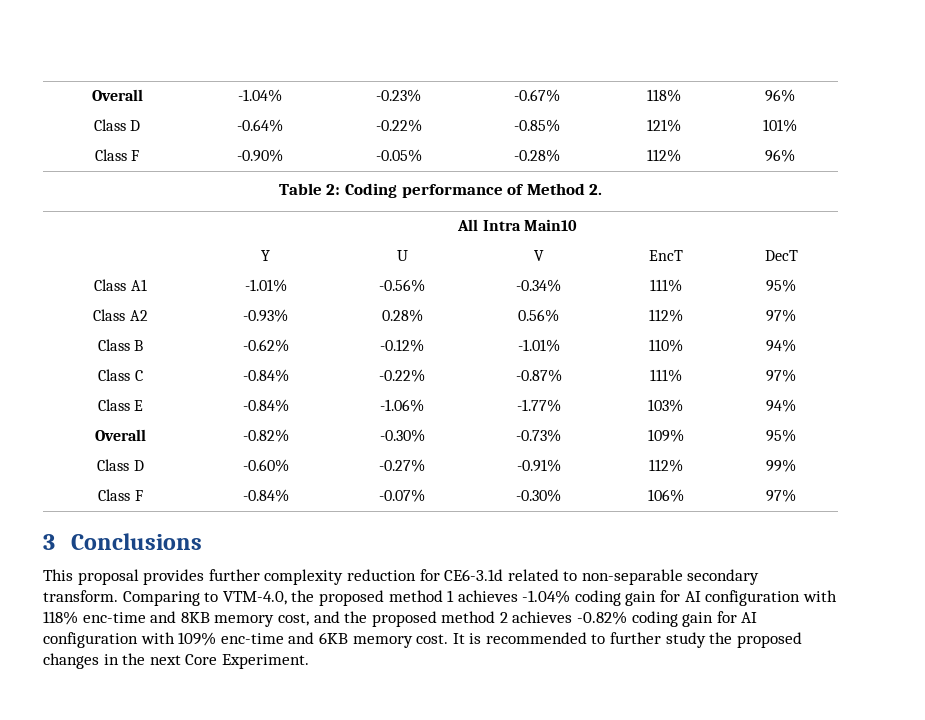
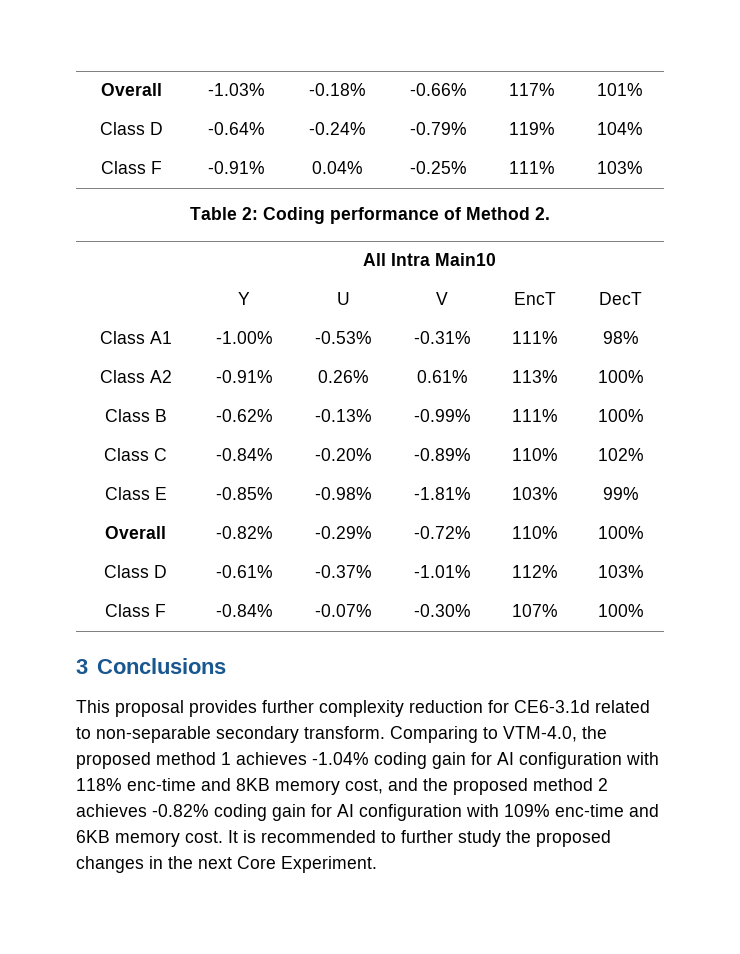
[91,89,143,101] [238,89,282,102] [376,89,421,102] [513,89,560,102] [646,89,681,102] [764,89,795,102] [93,119,141,131] [237,119,283,132] [375,119,422,132] [513,119,560,132] [646,119,681,132] [762,119,797,132] [94,149,140,161] [237,149,283,162] [375,149,422,162] [513,149,560,162] [646,149,681,162] [764,149,795,162] Overall | -1.04% | -0.23% | -0.67% | 118% | 96% // Class D | -0.64% | -0.22% | -0.85% | 121% | 101% // Class F | -0.90% | -0.05% | -0.28% | 112% | 96% -> [100,83,162,96] [207,83,265,96] [308,83,366,96] [409,83,467,96] [509,83,555,96] [596,83,643,96] [99,122,163,135] [207,122,265,135] [308,122,366,135] [409,122,467,135] [509,122,555,135] [596,122,643,135] [100,161,162,174] [207,161,265,174] [311,161,363,174] [409,161,467,174] [509,161,555,174] [596,161,643,174] Overall | -1.03% | -0.18% | -0.66% | 117% | 101% // Class D | -0.64% | -0.24% | -0.79% | 119% | 104% // Class F | -0.91% | 0.04% | -0.25% | 111% | 103%
[244,279,287,292] [379,279,425,292] [516,279,561,292] [649,279,682,292] [766,279,796,292] -1.01% | -0.56% | -0.34% | 111% | 95% -> [215,331,273,344] [314,331,372,344] [413,331,471,344] [511,331,558,344] [602,331,639,344] -1.00% | -0.53% | -0.31% | 111% | 98%
[243,309,288,322] [381,309,423,322] [518,309,559,322] [648,309,683,322] [766,309,796,322] -0.93% | 0.28% | 0.56% | 112% | 97% -> [215,370,273,383] [317,370,369,383] [416,370,468,383] [511,370,558,383] [597,370,644,383] -0.91% | 0.26% | 0.61% | 113% | 100%
[380,339,424,352] [517,339,560,352] [648,339,683,352] [766,339,796,352] -0.12% | -1.01% | 110% | 94% -> [314,409,372,422] [413,409,471,422] [511,409,558,422] [597,409,644,422] -0.13% | -0.99% | 111% | 100%
[379,369,425,382] [515,369,562,382] [649,369,682,382] [766,369,796,382] -0.22% | -0.87% | 111% | 97% -> [314,448,372,461] [413,448,471,461] [511,448,558,461] [597,448,644,461] -0.20% | -0.89% | 110% | 102%
[242,399,289,412] [380,399,424,412] [516,399,561,412] -0.84% | -1.06% | -1.77% -> [215,487,273,500] [314,487,372,500] [413,487,471,500] -0.85% | -0.98% | -1.81%
[766,399,796,412] 94% -> [602,487,639,500] 99%
[379,429,425,442] [516,429,561,442] [647,429,684,442] [766,429,796,442] [97,459,144,471] [242,459,289,472] [379,459,425,472] [516,459,561,472] [648,459,683,472] [766,459,796,472] -0.30% | -0.73% | 109% | 95% // Class D | -0.60% | -0.27% | -0.91% | 112% | 99% -> [314,526,372,539] [413,526,471,539] [511,526,558,539] [597,526,644,539] [104,565,167,578] [215,565,273,578] [314,565,372,578] [413,565,471,578] [511,565,558,578] [597,565,644,578] -0.29% | -0.72% | 110% | 100% // Class D | -0.61% | -0.37% | -1.01% | 112% | 103%
[647,489,684,502] [766,489,796,502] 106% | 97% -> [511,604,558,617] [597,604,644,617] 107% | 100%

